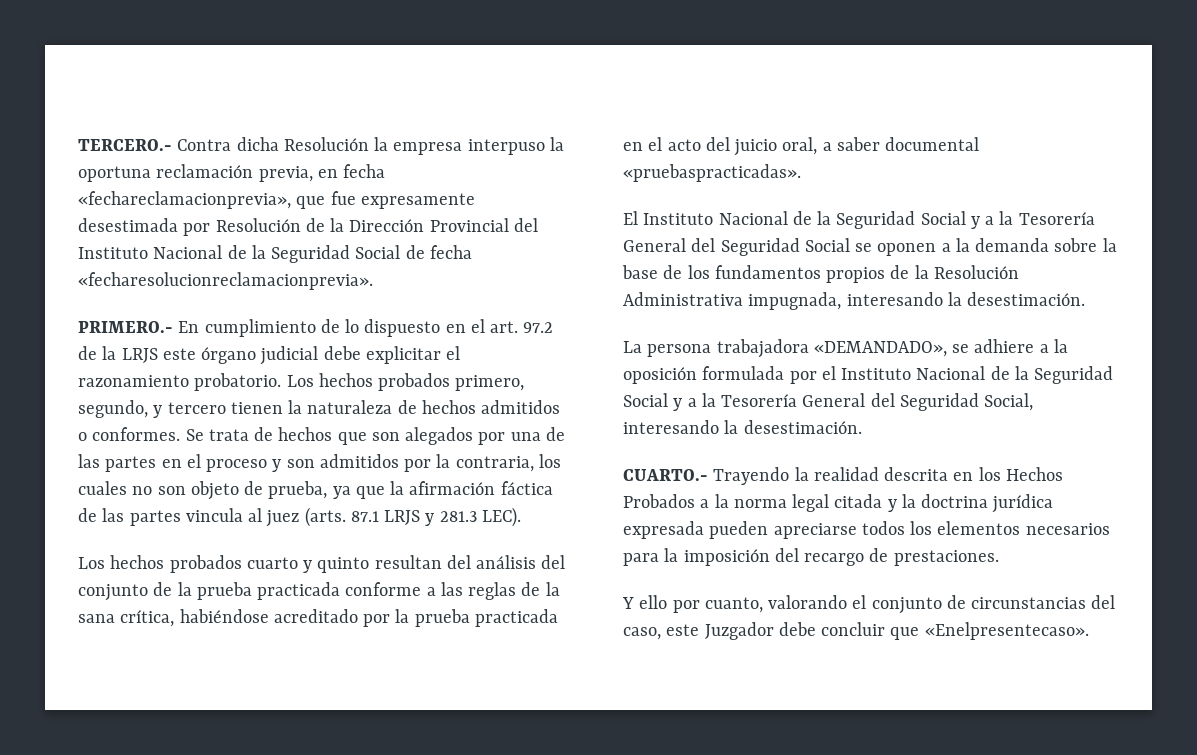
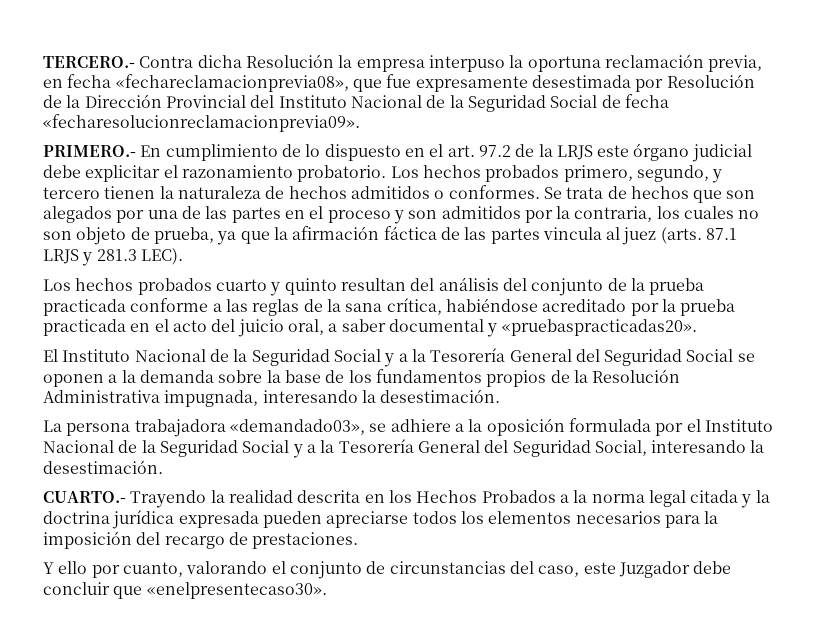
[78,191,291,209] «fechareclamacionprevia», -> [115,74,349,92] «fechareclamacionprevia08»,
[78,272,373,290] «fecharesolucionreclamacionprevia». -> [43,114,360,132] «fecharesolucionreclamacionprevia09».
[623,164,801,182] «pruebaspracticadas». -> [487,319,697,337] y «pruebaspracticadas20».
[813,341,947,357] «DEMANDADO», -> [229,419,365,435] «demandado03»,
[924,622,1089,640] «Enelpresentecaso». -> [146,582,327,599] «enelpresentecaso30».

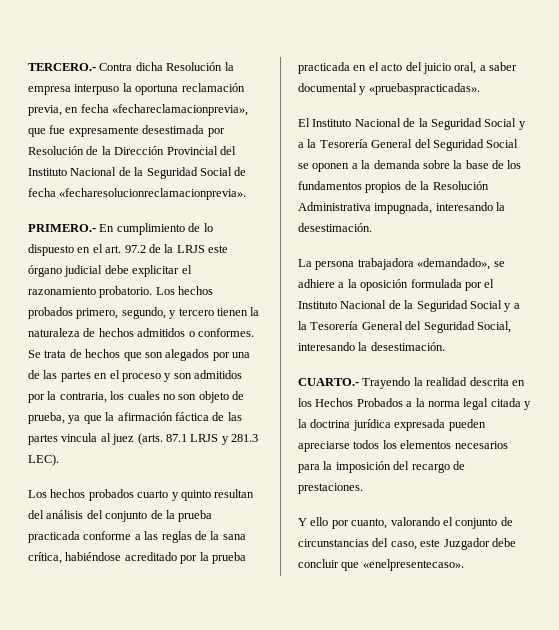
[115,74,349,92] «fechareclamacionprevia08», -> [112,104,249,116] «fechareclamacionprevia»,
[43,114,360,132] «fecharesolucionreclamacionprevia09». -> [59,188,247,200] «fecharesolucionreclamacionprevia».
[501,319,697,336] «pruebaspracticadas20». -> [368,83,480,95] «pruebaspracticadas».
[229,419,365,435] «demandado03», -> [417,258,491,270] «demandado»,
[146,582,327,599] «enelpresentecaso30». -> [362,559,464,571] «enelpresentecaso».

